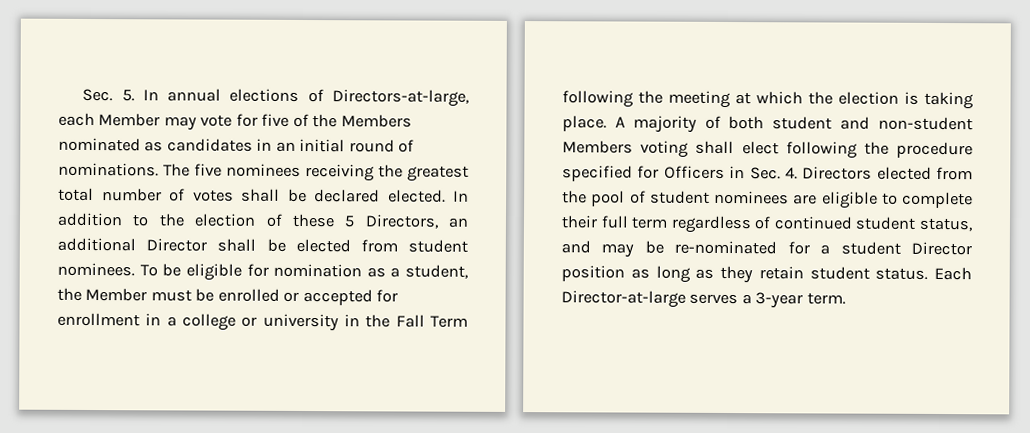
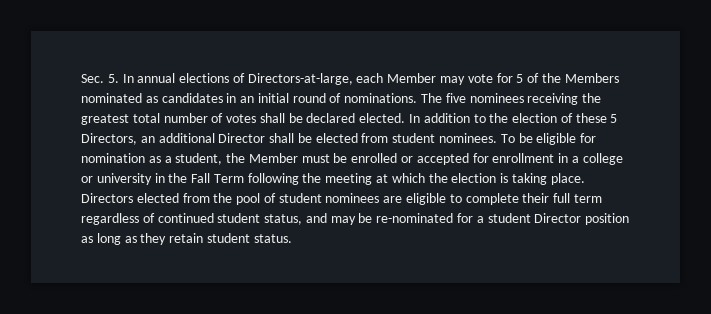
[261,113,290,127] five -> [516,74,524,83] 5
[614,115,973,133] [562,140,973,159] [562,165,798,182] A majority of both student and non-student Members voting shall elect following the procedure specified for Officers in Sec. 4. -> (585, 179) none
[934,266,972,281] [561,290,846,309] Each Director-at-large serves a 3-year term. -> (292, 238) none

